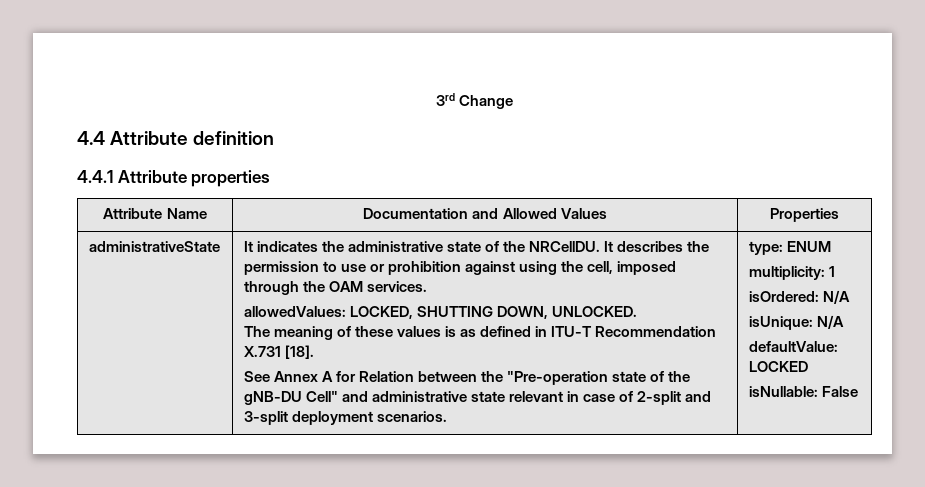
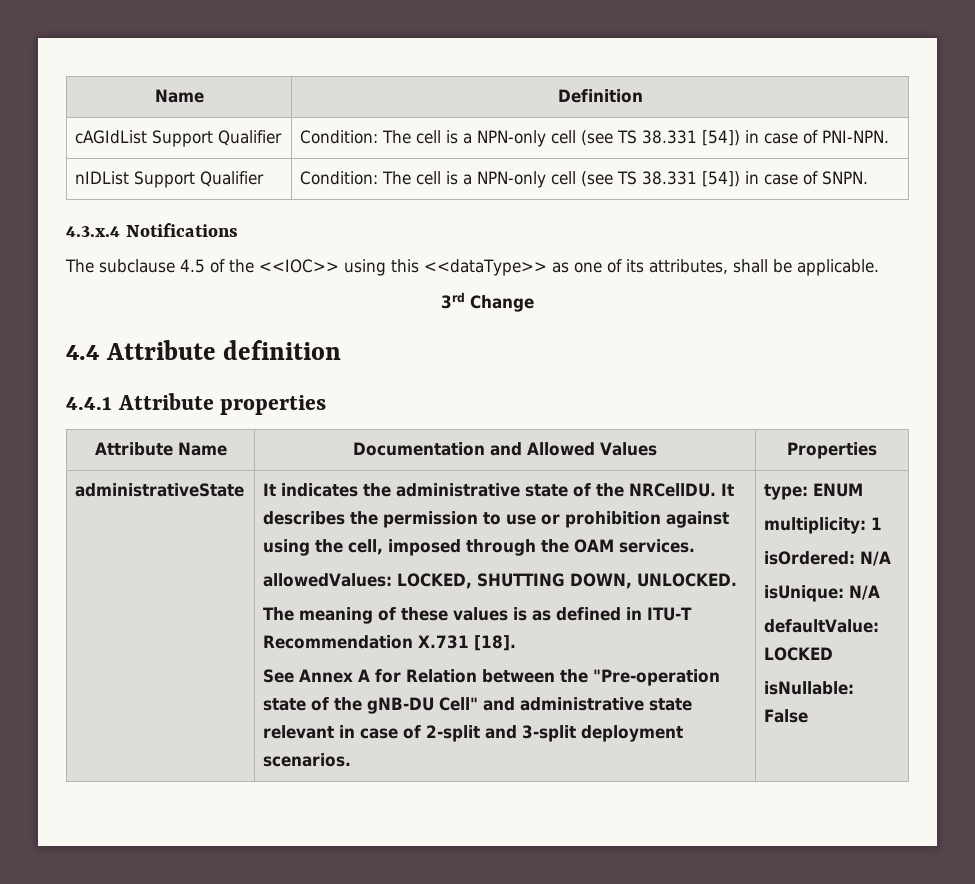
(435, 99) none -> [154,89,204,103] [557,89,643,103] [75,130,283,147] [300,130,890,147] [75,171,265,188] [300,171,869,188] [66,223,238,237] [65,259,879,276] Name | Definition // cAGIdList Support Qualifier | Condition: The cell is a NPN-only cell (see TS 38.331 [54]) in case of PNI-NPN. // nIDList Support Qualifier | Condition: The cell is a NPN-only cell (see TS 38.331 [54]) in case of SNPN. // 4.3.x.4 Notifications // The subclause 4.5 of the <<IOC>> using this <<dataType>> as one of its attributes, shall be applicable. //

